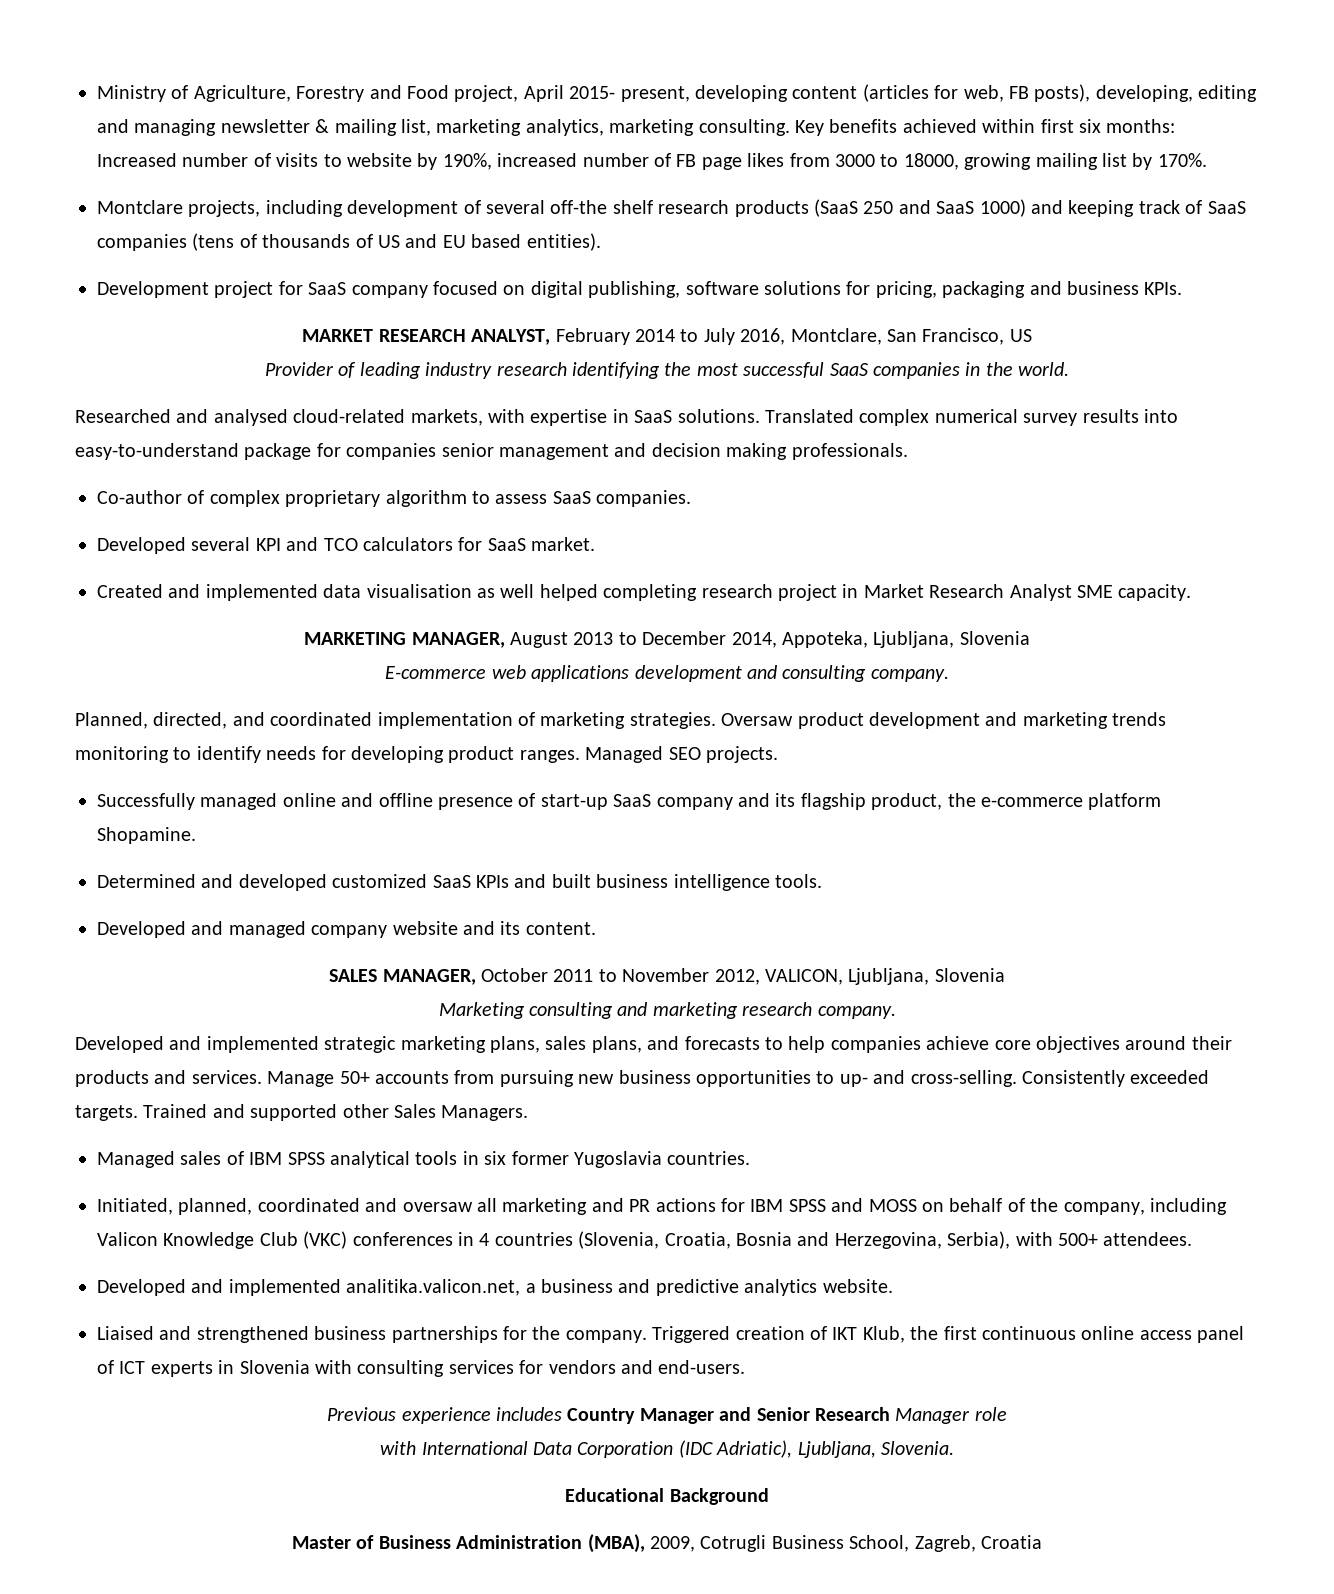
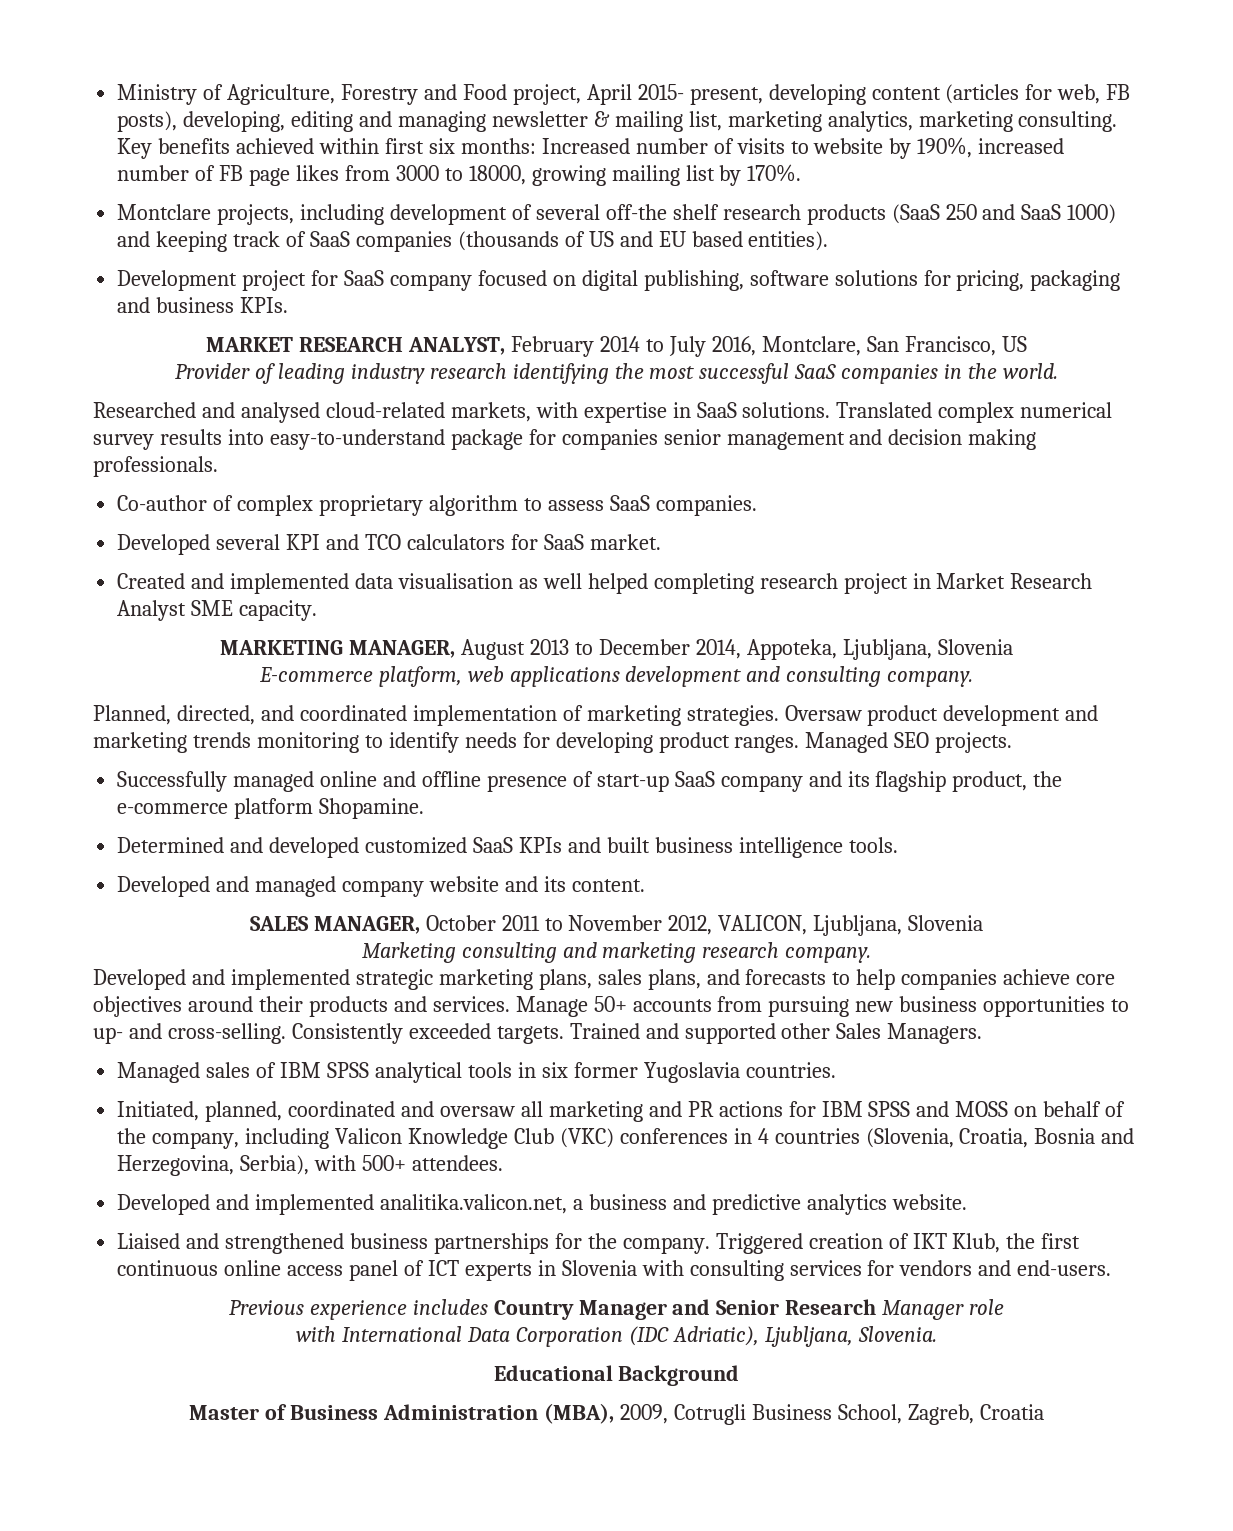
[192,233,351,251] (tens of thousands -> [457,231,559,251] (thousands
(487, 672) none -> [378,666,462,687] platform,

